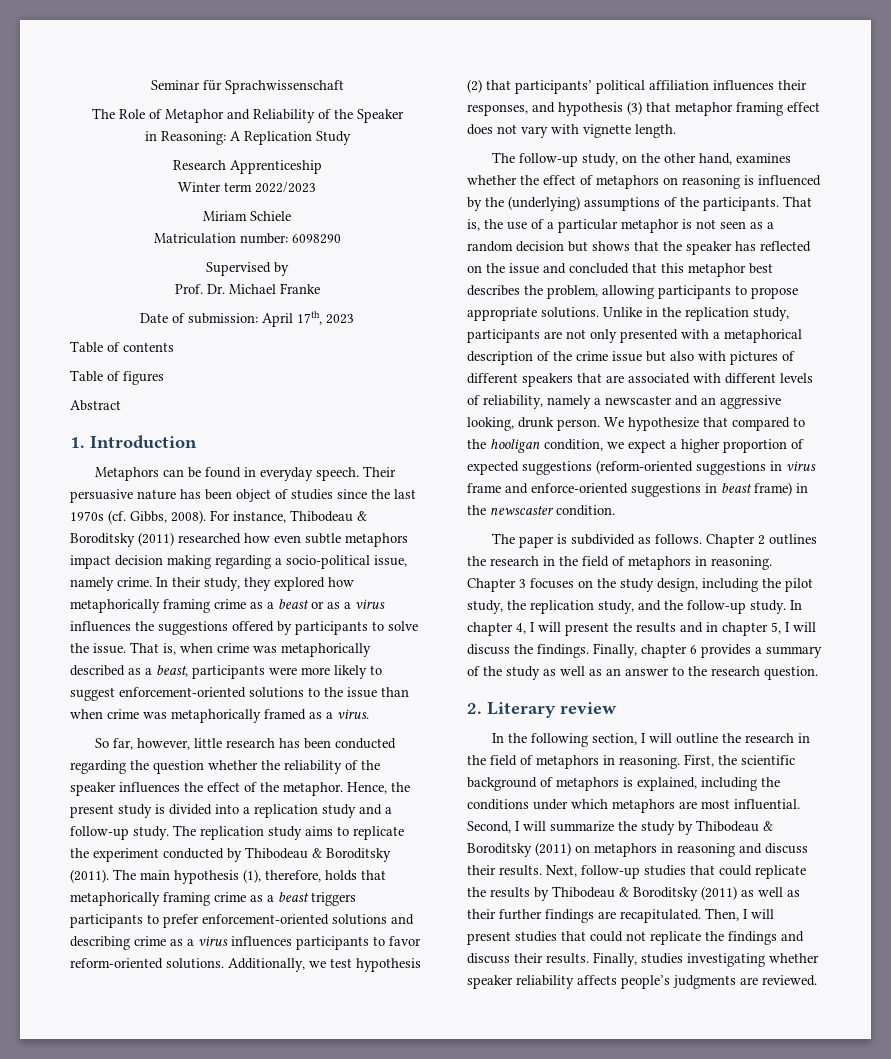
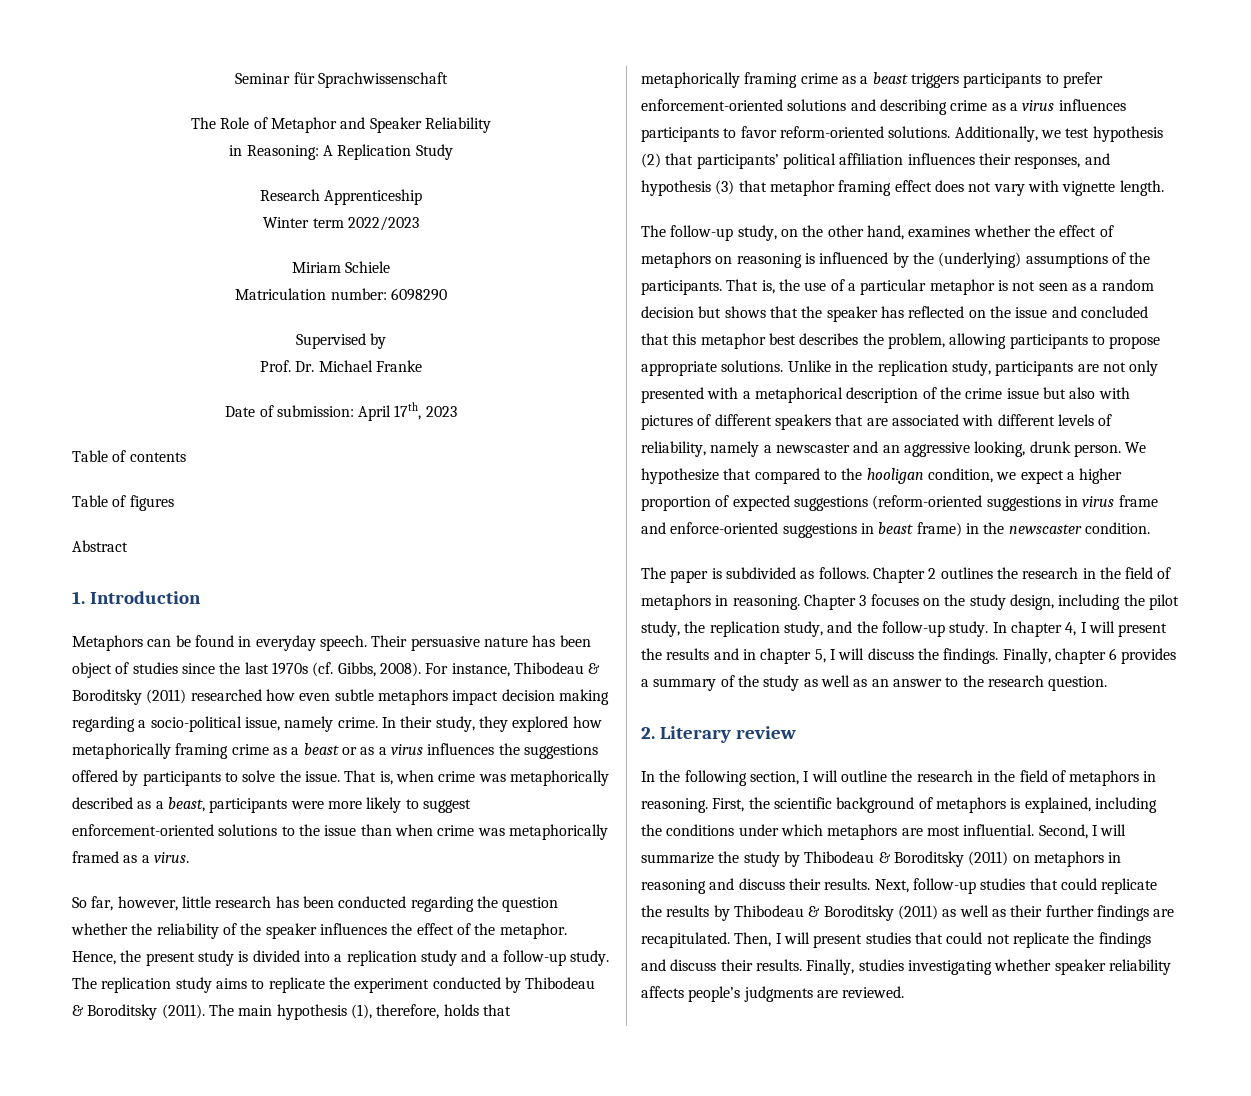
(250, 114) none -> [369,117,422,133] Speaker
[317,109,404,123] of the Speaker -> (491, 125) none

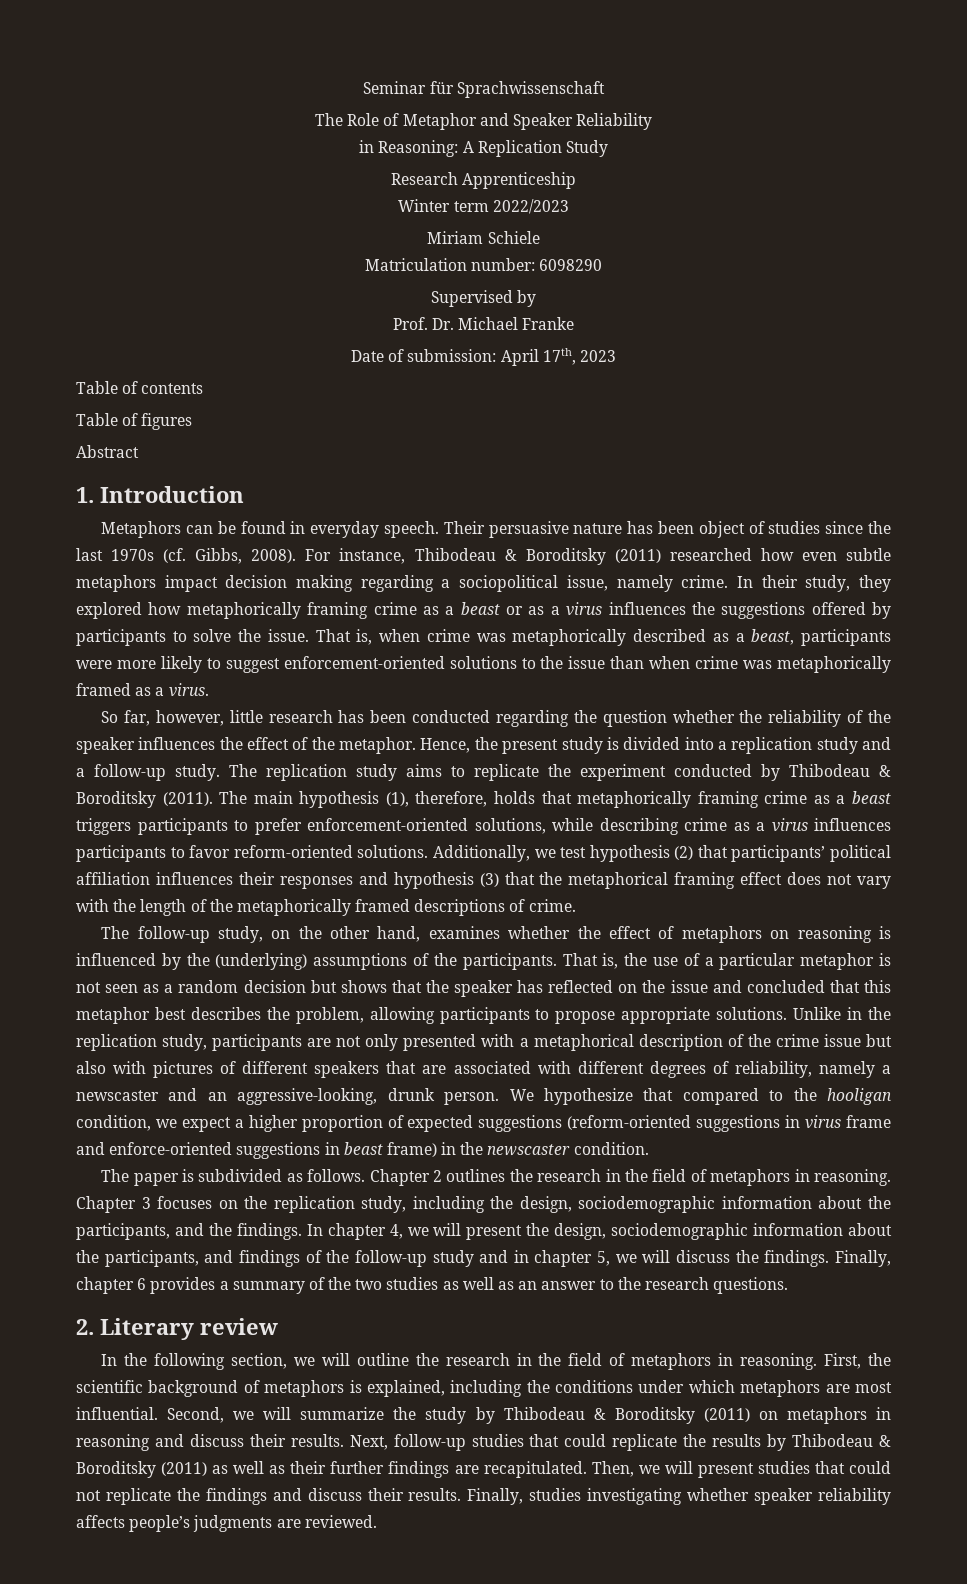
[150,716,242,732] socio-political -> [459,575,559,592] sociopolitical
[787,99,876,111] solutions and -> [474,818,593,834] solutions, while
[1014,156,1081,169] responses, -> [279,876,353,889] responses
[769,180,835,196] metaphor -> [539,872,669,889] the metaphorical
[1062,180,1164,196] vignette length. -> [113,899,576,916] the length of the metaphorically framed descriptions of crime.
[1057,414,1094,426] levels -> [649,1061,706,1078] degrees
[903,441,1026,457] aggressive looking, -> [237,1088,378,1105] aggressive-looking,
[969,594,1179,610] [641,621,989,637] study design, including the pilot study, the replication study, and the follow-up study. -> [273,1196,892,1213] [76,1223,302,1240] replication study, including the design, sociodemographic information about the participants, and the findings.
[1080,622,1087,633] I -> [407,1227,429,1236] we
[666,648,710,660] results -> [554,1223,893,1240] [76,1250,474,1267] design, sociodemographic information about the participants, and findings of the follow-up study
[829,649,836,660] I -> [615,1254,637,1263] we
[763,675,800,691] study -> [355,1277,439,1290] two studies
[1048,676,1108,691] question. -> [713,1277,789,1294] questions.
[803,771,810,782] I -> [293,1357,315,1366] we
[1091,825,1098,836] I -> [233,1411,255,1420] we
[775,933,782,944] I -> [638,1465,660,1474] we

